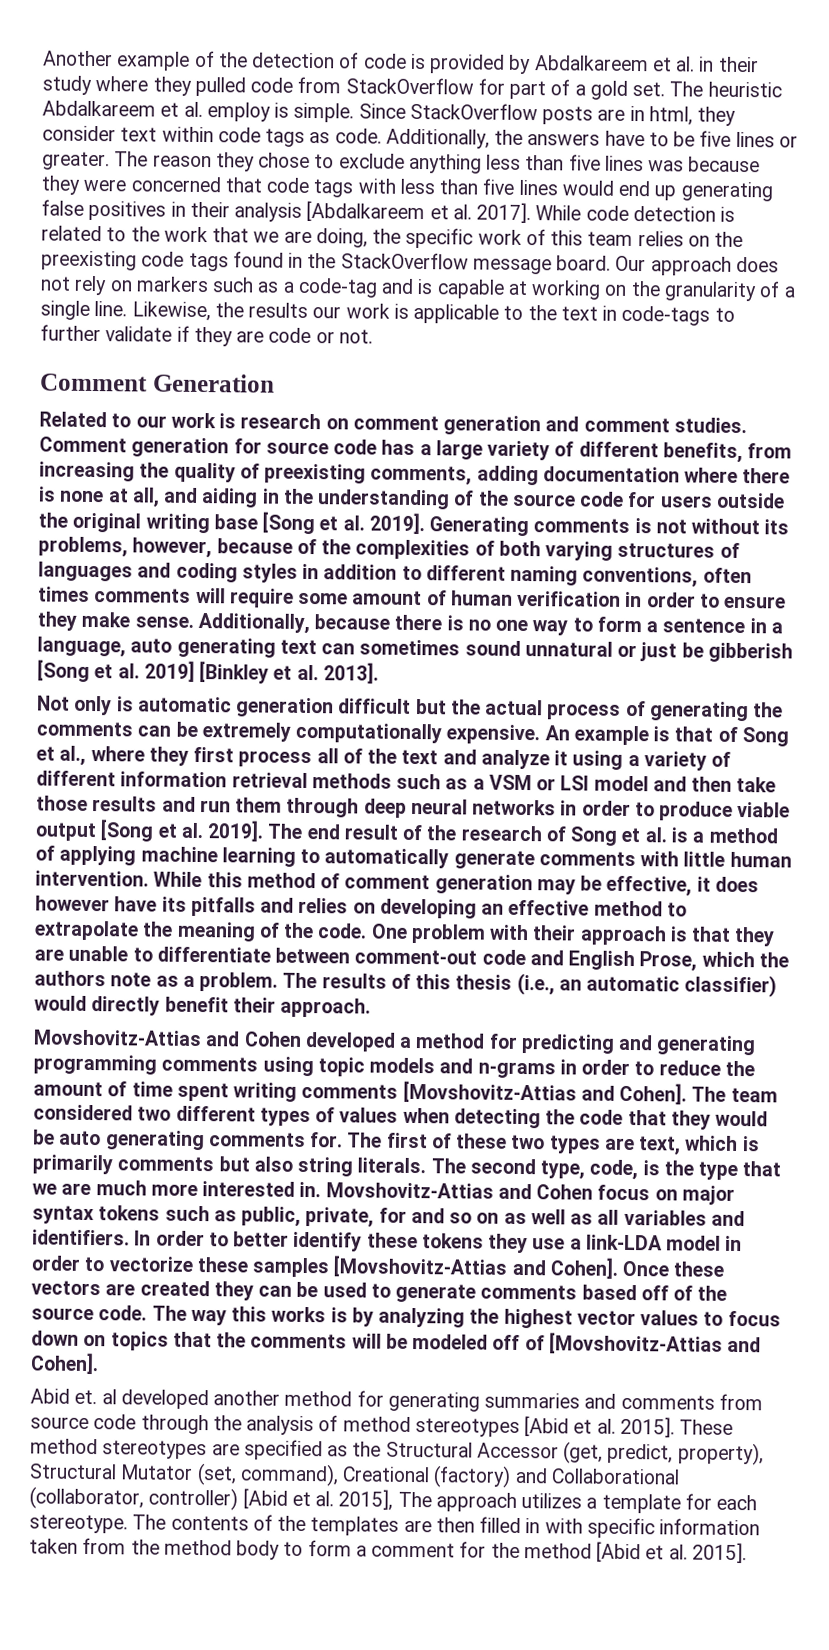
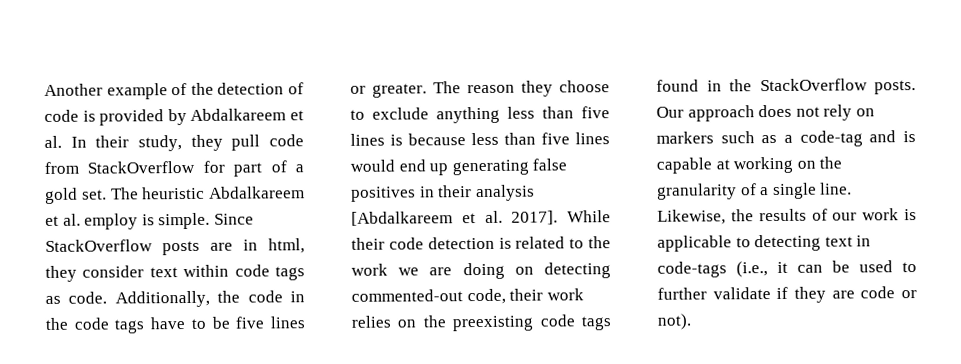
[698,56,759,73] [42,75,246,97] in their study where they pulled -> [70,134,261,152] In their study, they pull
[527,133,601,146] answers -> [247,290,305,303] [45,317,146,334] code in the code tags
[258,152,311,169] chose -> [559,80,610,93] choose
[648,156,761,173] [41,175,396,198] was because they were concerned that code tags with -> [390,133,466,146] is because
(582, 213) none -> [351,237,385,250] their
[212,227,634,249] that we are doing, the specific work of this team -> [398,262,611,280] [351,288,584,305] we are doing on detecting commented-out code, their work
[472,255,612,275] message board. -> [874,80,916,95] posts.
(309, 310) none -> [811,208,828,221] of
[527,305,557,321] the -> [754,234,822,252] detecting
(711, 315) none -> [736,260,893,278] (i.e., it can be used
[338,329,373,344] [40,373,275,393] [39,411,747,436] [39,436,793,464] [39,461,791,486] [38,486,785,510] [38,511,790,537] [38,536,740,561] [38,561,752,588] [38,586,787,609] [37,611,783,636] [37,636,793,663] [37,659,379,684] [37,695,784,722] [36,721,789,747] [36,745,732,771] [36,770,777,793] [36,795,791,821] [35,819,778,846] [35,845,792,870] [35,870,759,897] [35,895,687,919] [34,920,776,947] [34,945,789,972] [34,970,778,998] [34,995,372,1018] [33,1029,757,1056] [33,1054,755,1079] [33,1080,778,1105] [33,1104,769,1130] [33,1129,760,1156] [32,1154,782,1181] [32,1180,735,1205] [32,1205,745,1228] [32,1229,743,1254] [31,1255,725,1279] [31,1280,728,1303] [31,1305,781,1329] [31,1330,762,1355] [30,1352,99,1375] [30,1388,763,1412] [30,1414,734,1438] [30,1438,764,1466] [29,1463,680,1488] [29,1486,758,1514] [29,1514,761,1539] [29,1537,747,1564] not. // Comment Generation // Related to our work is research on comment generation and comment studies. Comment generation for source code has a large variety of different benefits, from increasing the quality of preexisting comments, adding documentation where there is none at all, and aiding in the understanding of the source code for users outside the original writing base [Song et al. 2019]. Generating comments is not without its problems, however, because of the complexities of both varying structures of languages and coding styles in addition to different naming conventions, often times comments will require some amount of human verification in order to ensure they make sense. Additionally, because there is no one way to form a sentence in a language, auto generating text can sometimes sound unnatural or just be gibberish [Song et al. 2019] [Binkley et al. 2013]. // Not only is automatic generation difficult but the actual process of generating the comments can be extremely computationally expensive. An example is that of Song et al., where they first process all of the text and analyze it using a variety of different information retrieval methods such as a VSM or LSI model and then take those results and run them through deep neural networks in order to produce viable output [Song et al. 2019]. The end result of the research of Song et al. is a method of applying machine learning to automatically generate comments with little human intervention. While this method of comment generation may be effective, it does however have its pitfalls and relies on developing an effective method to extrapolate the meaning of the code. One problem with their approach is that they are unable to differentiate between comment-out code and English Prose, which the authors note as a problem. The results of this thesis (i.e., an automatic classifier) would directly benefit their approach. // Movshovitz-Attias and Cohen developed a method for predicting and generating programming comments using topic models and n-grams in order to reduce the amount of time spent writing comments [Movshovitz-Attias and Cohen]. The team considered two different types of values when detecting the code that they would be auto generating comments for. The first of these two types are text, which is primarily comments but also string literals. The second type, code, is the type that we are much more interested in. Movshovitz-Attias and Cohen focus on major syntax tokens such as public, private, for and so on as well as all variables and identifiers. In order to better identify these tokens they use a link-LDA model in order to vectorize these samples [Movshovitz-Attias and Cohen]. Once these vectors are created they can be used to generate comments based off of the source code. The way this works is by analyzing the highest vector values to focus down on topics that the comments will be modeled off of [Movshovitz-Attias and Cohen]. // Abid et. al developed another method for generating summaries and comments from source code through the analysis of method stereotypes [Abid et al. 2015]. These method stereotypes are specified as the Structural Accessor (get, predict, property), Structural Mutator (set, command), Creational (factory) and Collaborational (collaborator, controller) [Abid et al. 2015], The approach utilizes a template for each stereotype. The contents of the templates are then filled in with specific information taken from the method body to form a comment for the method [Abid et al. 2015]. -> [657,313,692,330] not).

